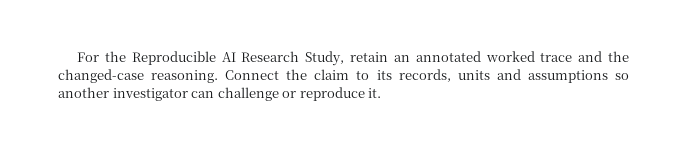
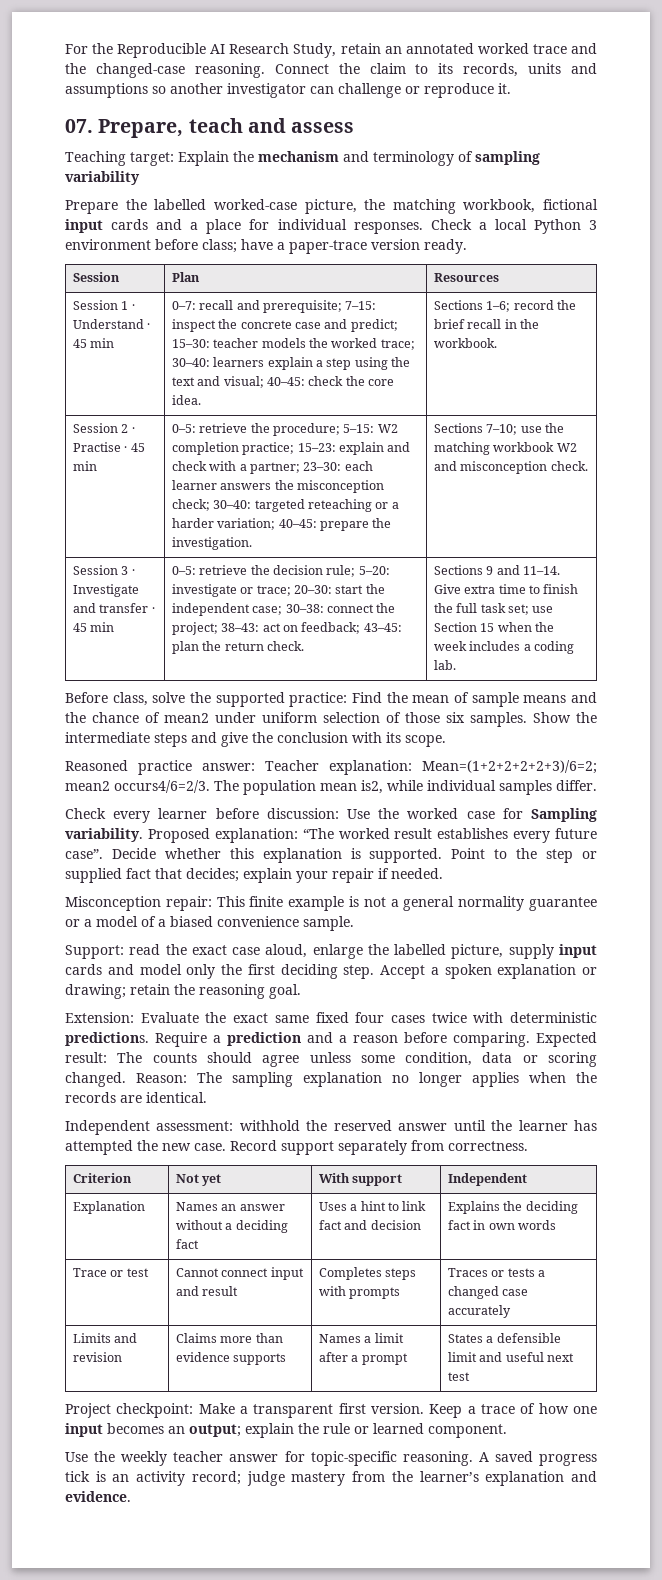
(382, 93) none -> [65,118,355,138] [65,151,540,166] [65,171,140,185] [65,199,598,214] [65,219,597,234] [65,239,467,254] [72,272,120,282] [171,272,200,282] [433,273,499,282] [72,300,135,310] [72,319,151,329] [72,338,115,348] [171,300,377,313] [171,319,398,332] [171,338,415,350] [171,357,411,370] [171,376,395,388] [171,395,201,405] [433,300,576,312] [433,319,539,329] [433,338,497,348] [72,423,135,433] [72,442,145,452] [72,461,97,471] [171,423,398,436] [171,442,411,455] [171,461,373,474] [171,480,384,493] [171,499,399,512] [171,518,392,531] [171,537,252,550] [433,423,564,435] [433,442,577,455] [433,461,588,474] [72,565,135,575] [72,584,139,597] [72,603,155,613] [72,622,115,632] [171,565,390,577] [171,584,385,597] [171,603,396,616] [171,622,402,635] [171,641,304,654] [433,565,560,575] [433,584,579,594] [433,603,554,615] [433,622,554,632] [433,641,574,654] [433,660,456,670] [65,692,598,707] [65,712,597,727] [65,732,446,747] [65,760,597,775] [65,780,597,795] [65,808,597,823] [65,828,597,843] [65,848,598,863] [65,868,443,883] [65,896,598,911] [65,916,354,931] [65,944,597,959] [65,964,597,979] [65,984,301,999] [65,1012,597,1023] [65,1032,597,1047] [65,1052,597,1067] [65,1072,597,1087] [65,1092,207,1103] [65,1120,598,1135] [65,1140,528,1155] [72,1173,132,1183] [175,1174,222,1186] [318,1173,403,1186] [447,1173,527,1186] [72,1201,145,1214] [175,1202,285,1211] [175,1220,288,1233] [175,1239,199,1249] [318,1201,427,1211] [318,1220,421,1230] [447,1201,578,1214] [447,1220,556,1230] [72,1268,149,1277] [175,1267,304,1280] [175,1286,239,1296] [318,1267,417,1280] [318,1286,401,1299] [447,1268,545,1277] [447,1286,529,1299] [447,1305,511,1318] [72,1333,138,1343] [72,1352,122,1362] [175,1333,283,1343] [175,1352,287,1365] [318,1333,404,1343] [318,1352,408,1365] [447,1333,561,1343] [447,1352,574,1362] [447,1372,470,1381] [65,1403,597,1418] [65,1423,507,1438] [65,1451,598,1466] [65,1471,598,1486] [65,1491,131,1502] // 07. Prepare, teach and assess // Teaching target: Explain the mechanism and terminology of sampling variability // Prepare the labelled worked-case picture, the matching workbook, fictional input cards and a place for individual responses. Check a local Python 3 environment before class; have a paper-trace version ready. // Session | Plan | Resources // Session 1 · Understand · 45 min | 0–7: recall and prerequisite; 7–15: inspect the concrete case and predict; 15–30: teacher models the worked trace; 30–40: learners explain a step using the text and visual; 40–45: check the core idea. | Sections 1–6; record the brief recall in the workbook. // Session 2 · Practise · 45 min | 0–5: retrieve the procedure; 5–15: W2 completion practice; 15–23: explain and check with a partner; 23–30: each learner answers the misconception check; 30–40: targeted reteaching or a harder variation; 40–45: prepare the investigation. | Sections 7–10; use the matching workbook W2 and misconception check. // Session 3 · Investigate and transfer · 45 min | 0–5: retrieve the decision rule; 5–20: investigate or trace; 20–30: start the independent case; 30–38: connect the project; 38–43: act on feedback; 43–45: plan the return check. | Sections 9 and 11–14. Give extra time to finish the full task set; use Section 15 when the week includes a coding lab. // Before class, solve the supported practice: Find the mean of sample means and the chance of mean2 under uniform selection of those six samples. Show the intermediate steps and give the conclusion with its scope. // Reasoned practice answer: Teacher explanation: Mean=(1+2+2+2+2+3)/6=2; mean2 occurs4/6=2/3. The population mean is2, while individual samples differ. // Check every learner before discussion: Use the worked case for Sampling variability. Proposed explanation: “The worked result establishes every future case”. Decide whether this explanation is supported. Point to the step or supplied fact that decides; explain your repair if needed. // Misconception repair: This finite example is not a general normality guarantee or a model of a biased convenience sample. // Support: read the exact case aloud, enlarge the labelled picture, supply input cards and model only the first deciding step. Accept a spoken explanation or drawing; retain the reasoning goal. // Extension: Evaluate the exact same fixed four cases twice with deterministic predictions. Require a prediction and a reason before comparing. Expected result: The counts should agree unless some condition, data or scoring changed. Reason: The sampling explanation no longer applies when the records are identical. // Independent assessment: withhold the reserved answer until the learner has attempted the new case. Record support separately from correctness. // Criterion | Not yet | With support | Independent // Explanation | Names an answer without a deciding fact | Uses a hint to link fact and decision | Explains the deciding fact in own words // Trace or test | Cannot connect input and result | Completes steps with prompts | Traces or tests a changed case accurately // Limits and revision | Claims more than evidence supports | Names a limit after a prompt | States a defensible limit and useful next test // Project checkpoint: Make a transparent first version. Keep a trace of how one input becomes an output; explain the rule or learned component. // Use the weekly teacher answer for topic-specific reasoning. A saved progress tick is an activity record; judge mastery from the learner’s explanation and evidence.

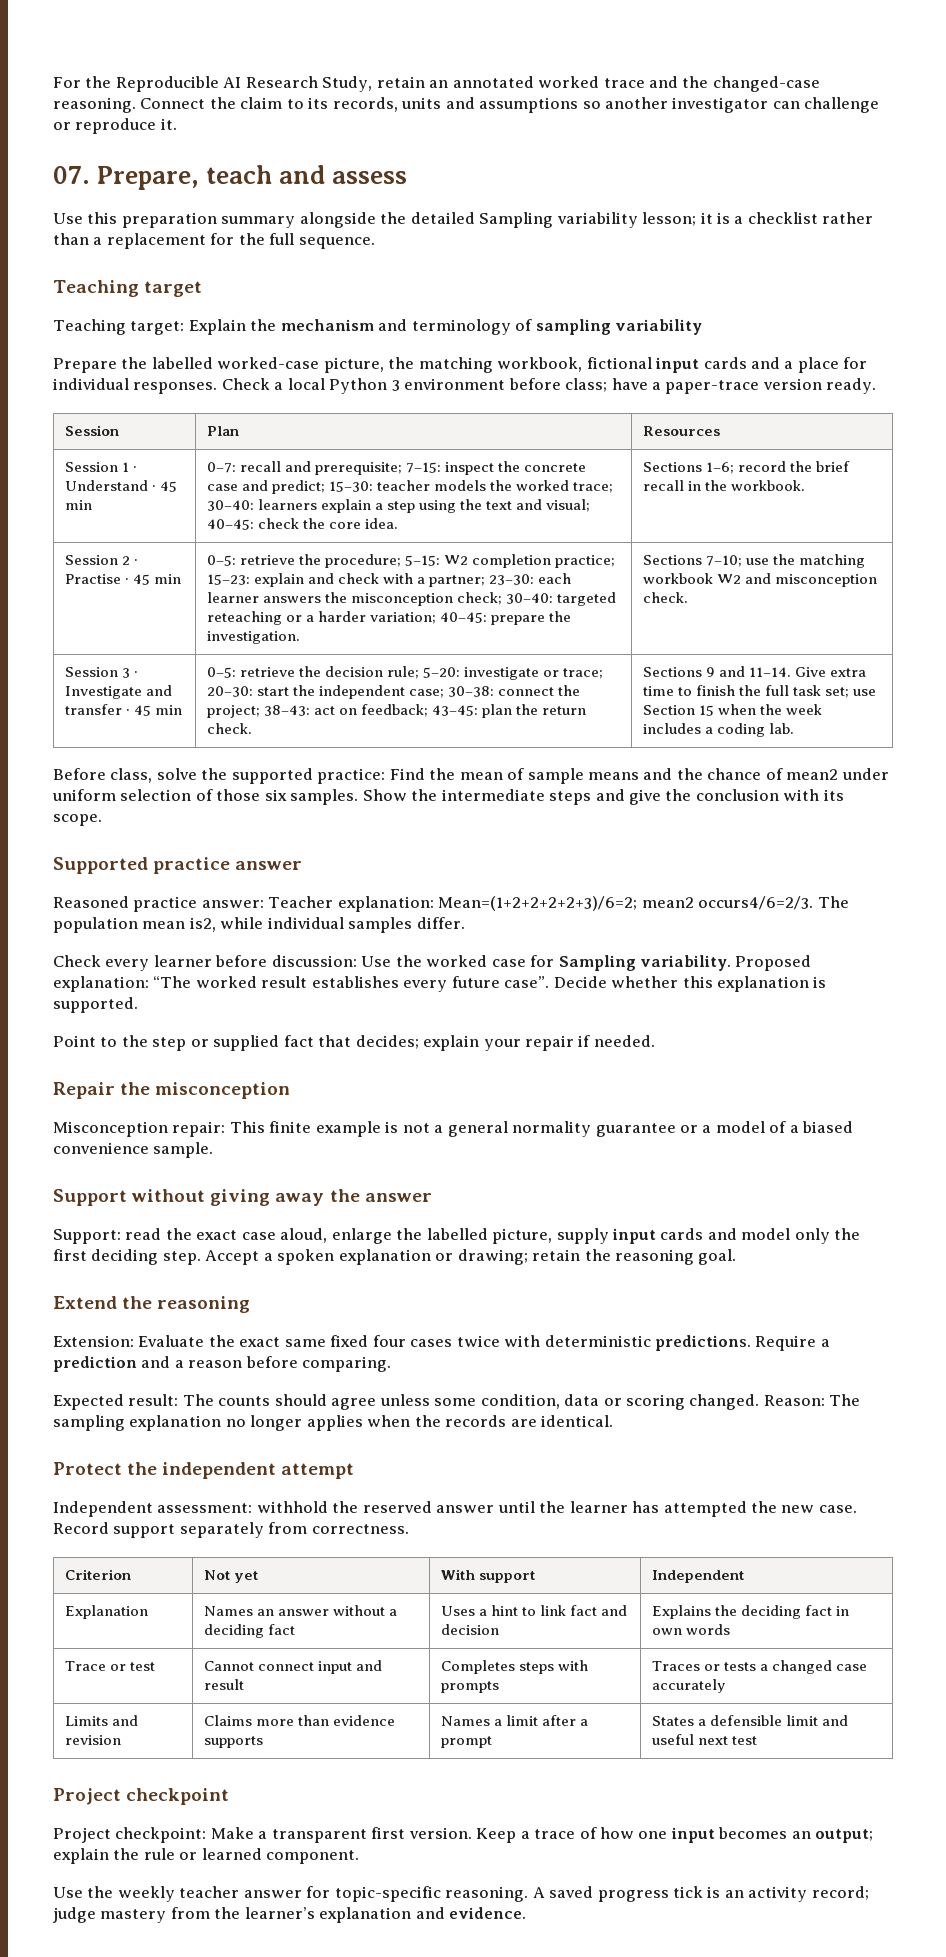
(355, 127) none -> [53,212,874,228] [53,233,375,249] [53,280,203,297] // Use this preparation summary alongside the detailed Sampling variability lesson; it is a checklist rather than a replacement for the full sequence. // Teaching target
(446, 741) none -> [53,857,303,874] // Supported practice answer
(443, 855) none -> (138, 1005) //
(443, 873) none -> [53,1082,291,1099] // Repair the misconception
(354, 923) none -> [53,1189,432,1206] // Support without giving away the answer
(301, 991) none -> [53,1296,251,1313] // Extend the reasoning
(530, 1039) none -> (392, 1364) //
(207, 1097) none -> [53,1462,355,1479] // Protect the independent attempt
(470, 1376) none -> [53,1788,230,1805] // Project checkpoint

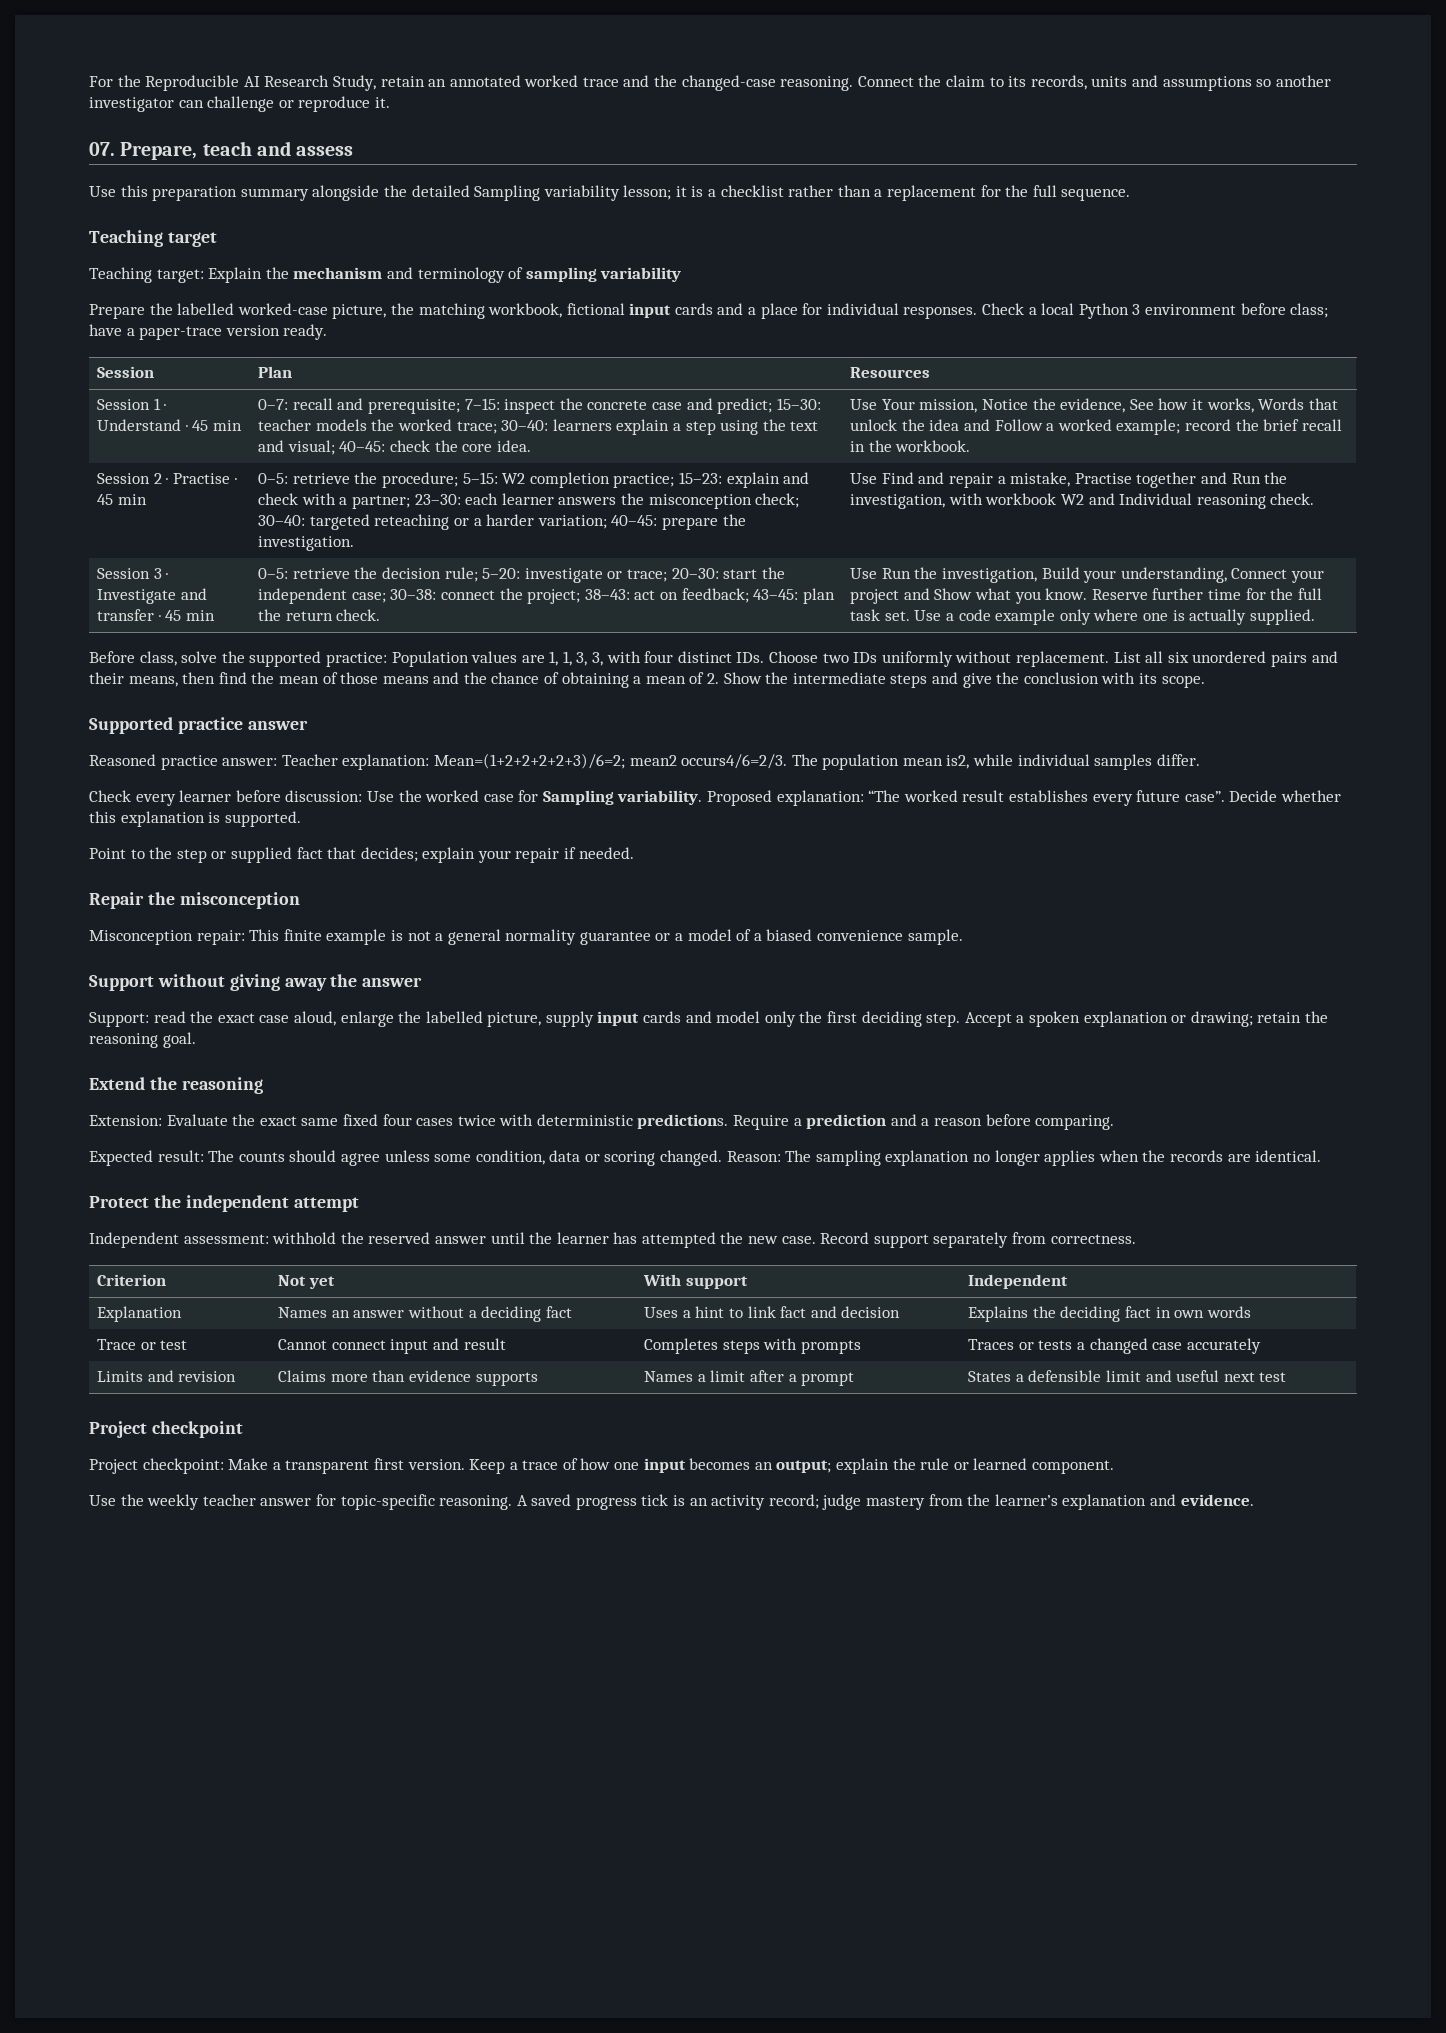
[642,462,734,474] Sections 1–6; -> [850,398,1338,413] [850,419,1181,435] Use Your mission, Notice the evidence, See how it works, Words that unlock the idea and Follow a worked example;
[642,554,866,568] Sections 7–10; use the matching -> [850,472,1288,488] [850,493,983,509] Use Find and repair a mistake, Practise together and Run the investigation, with
[775,574,878,587] misconception -> [1119,493,1266,509] Individual reasoning
[642,666,867,677] [642,685,877,698] [642,704,823,716] [642,723,795,737] Sections 9 and 11–14. Give extra time to finish the full task set; use Section 15 when the week includes a coding lab. -> [850,567,1324,583] [850,588,1322,604] [850,609,1315,625] Use Run the investigation, Build your understanding, Connect your project and Show what you know. Reserve further time for the full task set. Use a code example only where one is actually supplied.
[389,768,425,780] Find -> [391,651,1338,667] [89,672,247,687] Population values are 1, 1, 3, 3, with four distinct IDs. Choose two IDs uniformly without replacement. List all six unordered pairs and their means, then find
[527,768,584,784] sample -> [340,672,379,684] those
[786,768,889,780] [52,789,359,805] mean2 under uniform selection of those six samples. -> [561,672,720,688] obtaining a mean of 2.

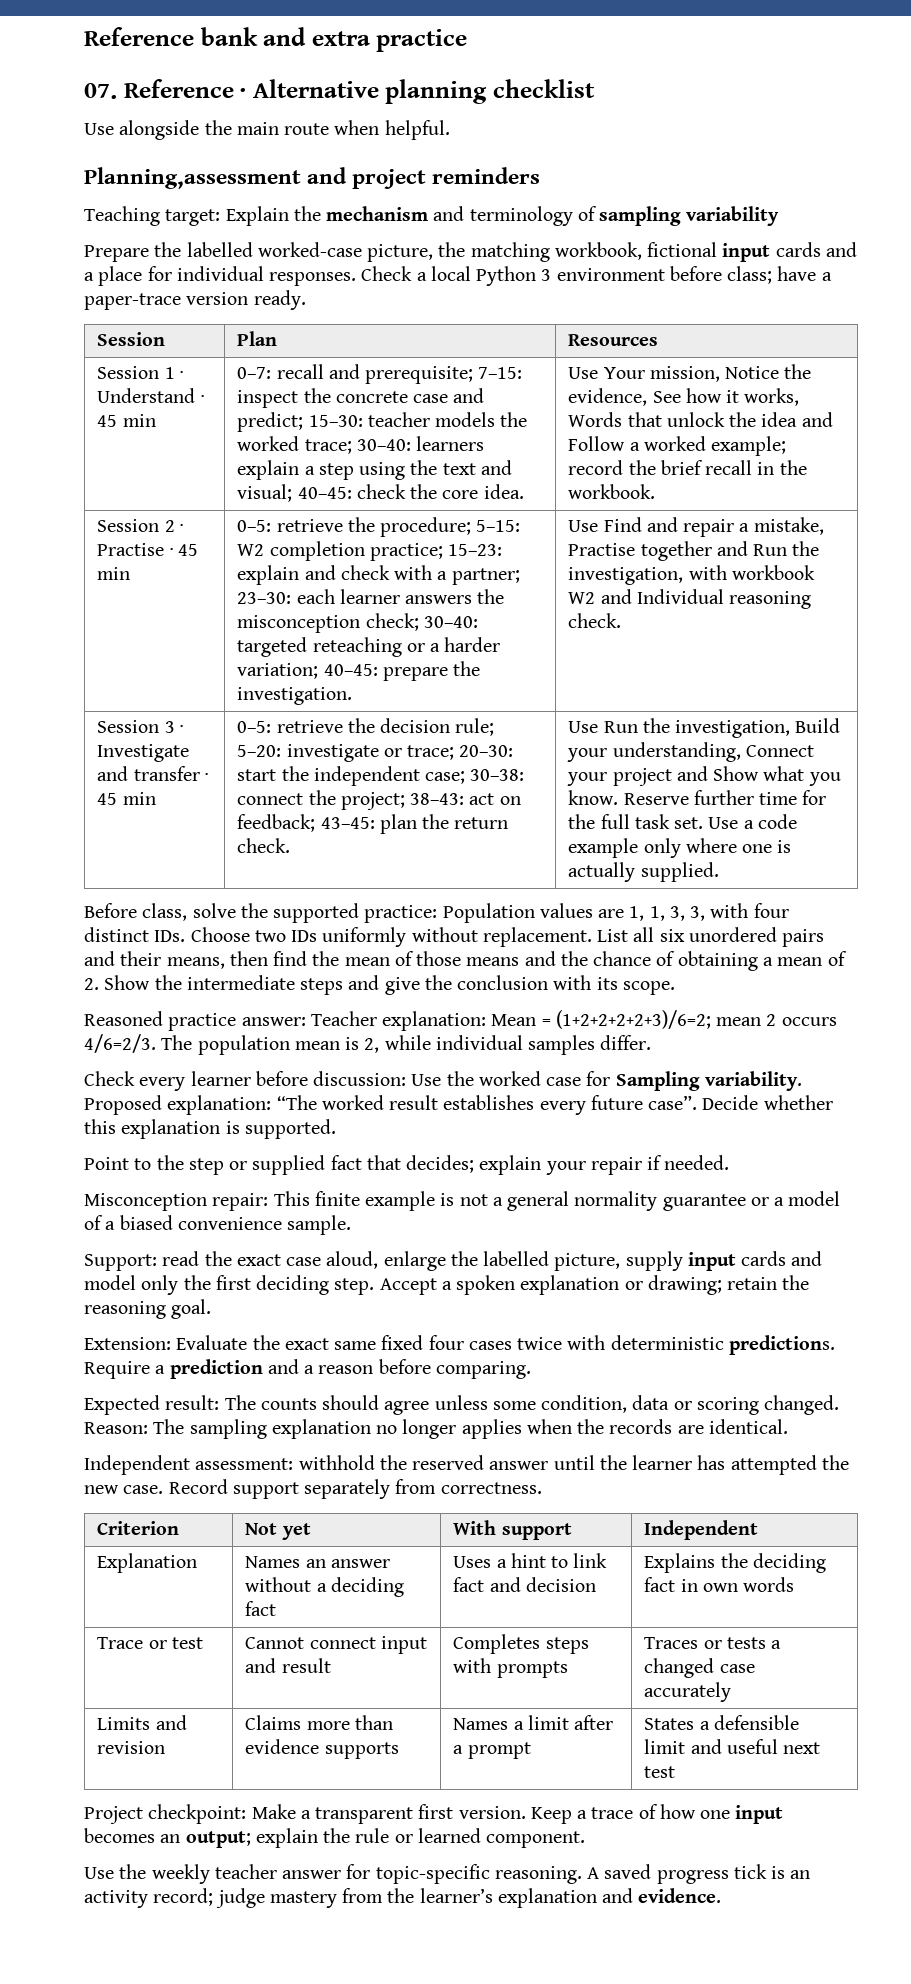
[89,75,1331,91] [89,96,390,112] [89,141,354,160] [89,185,1131,201] [89,230,217,247] For the Reproducible AI Research Study, retain an annotated worked trace and the changed-case reasoning. Connect the claim to its records, units and assumptions so another investigator can challenge or reproduce it. // 07. Prepare, teach and assess // Use this preparation summary alongside the detailed Sampling variability lesson; it is a checklist rather than a replacement for the full sequence. // Teaching target -> [84,27,468,52] [84,79,596,104] [84,120,450,140] [84,167,541,189] Reference bank and extra practice // 07. Reference · Alternative planning checklist // Use alongside the main route when helpful. // Planning,assessment and project reminders
[89,717,308,734] // Supported practice answer -> (675, 988) none
[433,753,788,769] Mean=(1+2+2+2+2+3)/6=2; mean2 occurs4/6=2/3. -> [491,1010,837,1029] [84,1034,156,1053] Mean = (1+2+2+2+2+3)/6=2; mean 2 occurs 4/6=2/3.
[946,755,970,769] is2, -> [345,1037,380,1053] is 2,
[89,892,300,909] // Repair the misconception -> (730, 1162) none
[89,974,423,991] // Support without giving away the answer -> (352, 1225) none
[89,1077,263,1094] // Extend the reasoning -> (212, 1309) none
[89,1195,359,1212] // Protect the independent attempt -> (788, 1426) none
[89,1421,243,1438] // Project checkpoint -> (676, 1772) none

